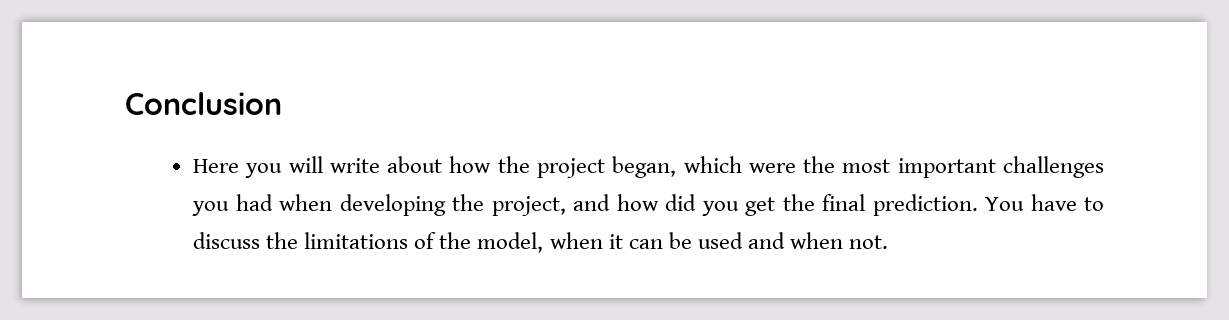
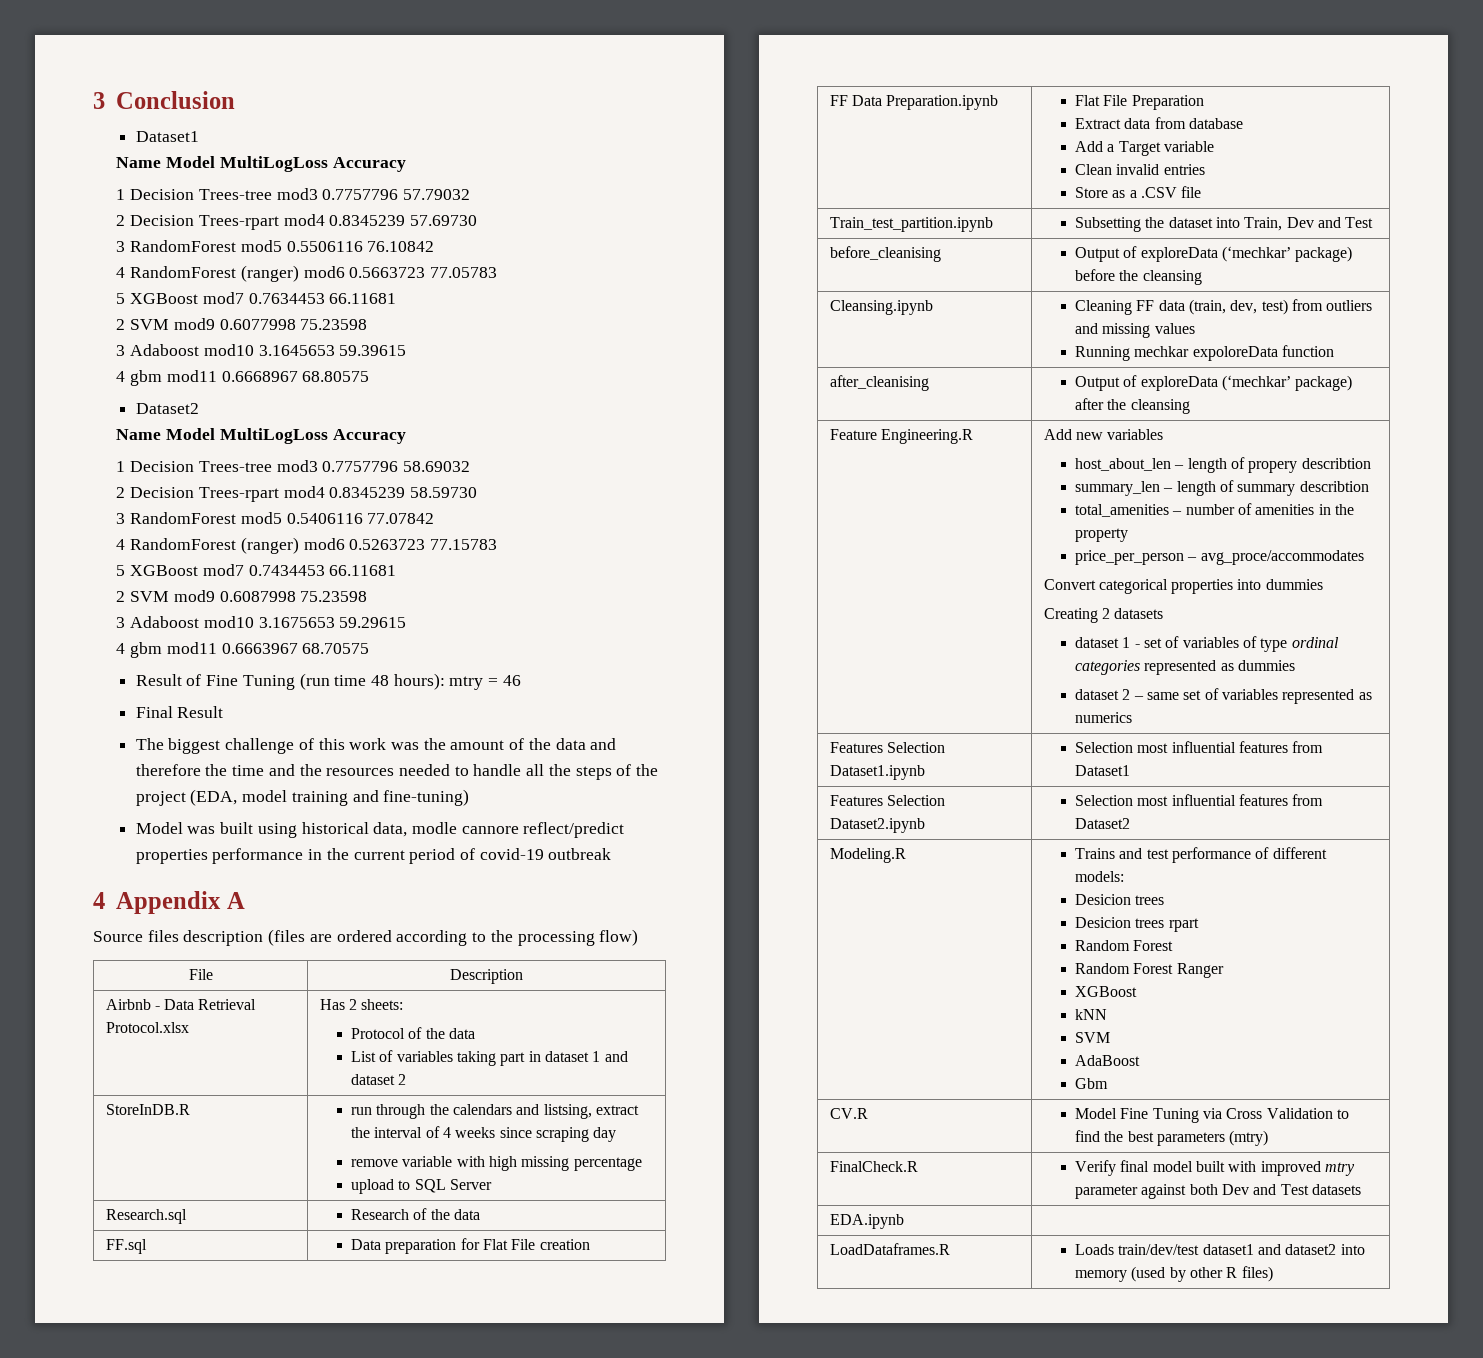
(125, 103) none -> [93,92,105,109] 3
[193,156,1105,178] [192,194,1104,216] [193,232,889,253] Here you will write about how the project began, which were the most important challenges you had when developing the project, and how did you get the final prediction. You have to discuss the limitations of the model, when it can be used and when not. -> [135,131,199,142] [116,156,406,172] [116,188,471,200] [116,214,478,230] [116,240,435,252] [116,265,498,282] [116,292,397,304] [116,318,368,330] [116,344,407,356] [116,370,370,386] [135,403,199,414] [116,428,406,444] [116,460,471,472] [116,486,478,502] [116,512,435,524] [116,537,498,554] [116,564,397,576] [116,590,368,602] [116,616,407,628] [116,642,370,658] [135,673,521,690] [135,706,224,718] [135,738,617,754] [135,764,659,780] [135,789,470,806] [135,822,625,838] [135,848,612,864] [93,891,245,914] [93,929,639,946] [188,969,213,980] [450,969,523,984] [105,999,257,1010] [105,1022,189,1033] [319,999,404,1010] [351,1027,476,1039] [351,1050,628,1066] [351,1074,407,1085] [105,1104,190,1115] [351,1104,640,1119] [351,1126,617,1142] [351,1156,642,1171] [351,1179,493,1194] [105,1209,187,1224] [351,1208,481,1220] [105,1239,147,1254] [351,1238,590,1254] [829,95,999,110] [1075,95,1204,110] [1075,117,1244,129] [1075,141,1215,156] [1075,164,1205,175] [1075,186,1202,198] [829,217,993,232] [1075,217,1374,232] [829,246,941,262] [1075,246,1353,262] [1075,269,1202,285] [829,300,933,315] [1075,299,1373,315] [1075,323,1195,338] [1075,345,1335,361] [829,375,929,391] [1075,375,1353,391] [1075,398,1190,414] [829,429,973,444] [1043,429,1164,440] [1075,457,1371,473] [1075,480,1369,496] [1075,503,1355,517] [1075,528,1129,542] [1075,550,1364,565] [1043,579,1323,594] [1043,608,1164,623] [1075,636,1339,652] [1075,660,1296,675] [1075,688,1372,704] [1075,712,1133,723] [829,742,945,753] [829,765,925,780] [1075,741,1324,753] [1075,765,1131,776] [829,795,945,806] [829,818,925,833] [1075,794,1324,806] [1075,818,1131,829] [829,848,906,863] [1075,847,1327,863] [1075,871,1125,882] [1075,894,1165,905] [1075,917,1199,932] [1075,940,1174,951] [1075,963,1224,978] [1075,986,1138,997] [1075,1009,1108,1020] [1075,1032,1111,1043] [1075,1055,1141,1066] [1075,1078,1109,1089] [829,1108,868,1119] [1075,1108,1350,1123] [1075,1130,1269,1146] [829,1161,918,1172] [1075,1160,1356,1176] [1075,1184,1362,1199] [829,1214,904,1229] [829,1243,950,1255] [1075,1244,1365,1255] [1075,1266,1273,1282] Dataset1 // Name Model MultiLogLoss Accuracy // 1 Decision Trees-tree mod3 0.7757796 57.79032 // 2 Decision Trees-rpart mod4 0.8345239 57.69730 // 3 RandomForest mod5 0.5506116 76.10842 // 4 RandomForest (ranger) mod6 0.5663723 77.05783 // 5 XGBoost mod7 0.7634453 66.11681 // 2 SVM mod9 0.6077998 75.23598 // 3 Adaboost mod10 3.1645653 59.39615 // 4 gbm mod11 0.6668967 68.80575 // Dataset2 // Name Model MultiLogLoss Accuracy // 1 Decision Trees-tree mod3 0.7757796 58.69032 // 2 Decision Trees-rpart mod4 0.8345239 58.59730 // 3 RandomForest mod5 0.5406116 77.07842 // 4 RandomForest (ranger) mod6 0.5263723 77.15783 // 5 XGBoost mod7 0.7434453 66.11681 // 2 SVM mod9 0.6087998 75.23598 // 3 Adaboost mod10 3.1675653 59.29615 // 4 gbm mod11 0.6663967 68.70575 // Result of Fine Tuning (run time 48 hours): mtry = 46 // Final Result // The biggest challenge of this work was the amount of the data and therefore the time and the resources needed to handle all the steps of the project (EDA, model training and fine-tuning) // Model was built using historical data, modle cannore reflect/predict properties performance in the current period of covid-19 outbreak // 4 Appendix A // Source files description (files are ordered according to the processing flow) // File | Description // Airbnb - Data Retrieval Protocol.xlsx | Has 2 sheets: // Protocol of the data // List of variables taking part in dataset 1 and dataset 2 // StoreInDB.R | run through the calendars and listsing, extract the interval of 4 weeks since scraping day // remove variable with high missing percentage // upload to SQL Server // Research.sql | Research of the data // FF.sql | Data preparation for Flat File creation // FF Data Preparation.ipynb | Flat File Preparation // Extract data from database // Add a Target variable // Clean invalid entries // Store as a .CSV file // Train_test_partition.ipynb | Subsetting the dataset into Train, Dev and Test // before_cleanising | Output of exploreData (‘mechkar’ package) before the cleansing // Cleansing.ipynb | Cleaning FF data (train, dev, test) from outliers and missing values // Running mechkar expoloreData function // after_cleanising | Output of exploreData (‘mechkar’ package) after the cleansing // Feature Engineering.R | Add new variables // host_about_len – length of propery describtion // summary_len – length of summary describtion // total_amenities – number of amenities in the property // price_per_person – avg_proce/accommodates // Convert categorical properties into dummies // Creating 2 datasets // dataset 1 - set of variables of type ordinal categories represented as dummies // dataset 2 – same set of variables represented as numerics // Features Selection Dataset1.ipynb | Selection most influential features from Dataset1 // Features Selection Dataset2.ipynb | Selection most influential features from Dataset2 // Modeling.R | Trains and test performance of different models: // Desicion trees // Desicion trees rpart // Random Forest // Random Forest Ranger // XGBoost // kNN // SVM // AdaBoost // Gbm // CV.R | Model Fine Tuning via Cross Validation to find the best parameters (mtry) // FinalCheck.R | Verify final model built with improved mtry parameter against both Dev and Test datasets // EDA.ipynb | // LoadDataframes.R | Loads train/dev/test dataset1 and dataset2 into memory (used by other R files)

